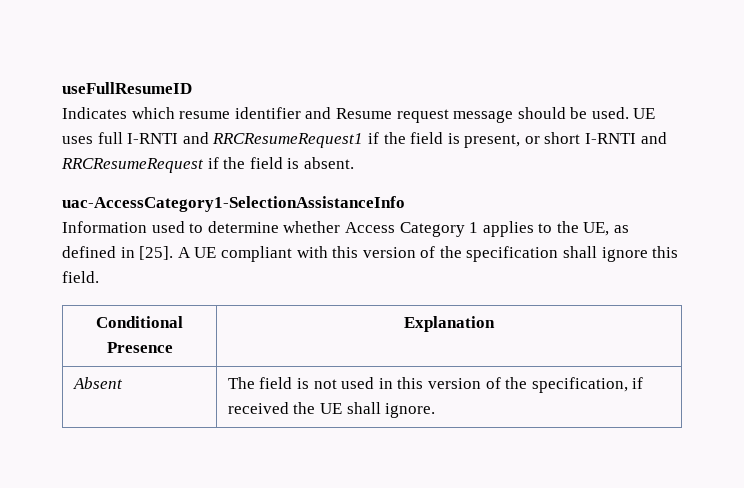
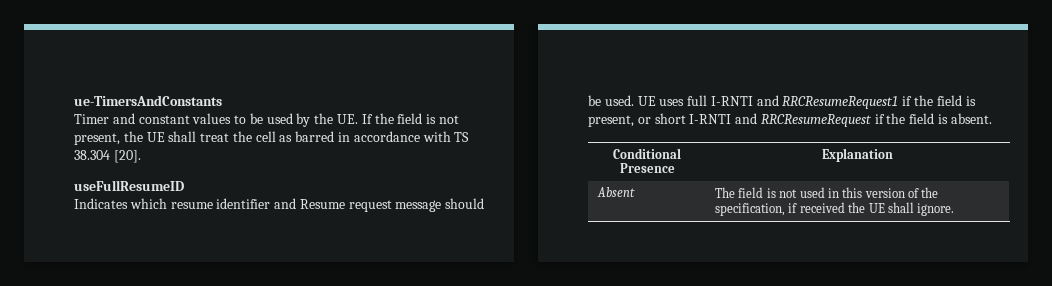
(62, 88) none -> [74,95,222,106] [74,113,459,127] [74,131,470,145] [74,150,141,163] ue-TimersAndConstants // Timer and constant values to be used by the UE. If the field is not present, the UE shall treat the cell as barred in accordance with TS 38.304 [20]. //
[62,196,405,212] [62,221,630,237] [62,246,679,262] [62,271,99,283] // uac-AccessCategory1-SelectionAssistanceInfo // Information used to determine whether Access Category 1 applies to the UE, as defined in [25]. A UE compliant with this version of the specification shall ignore this field. -> (992, 118) none

